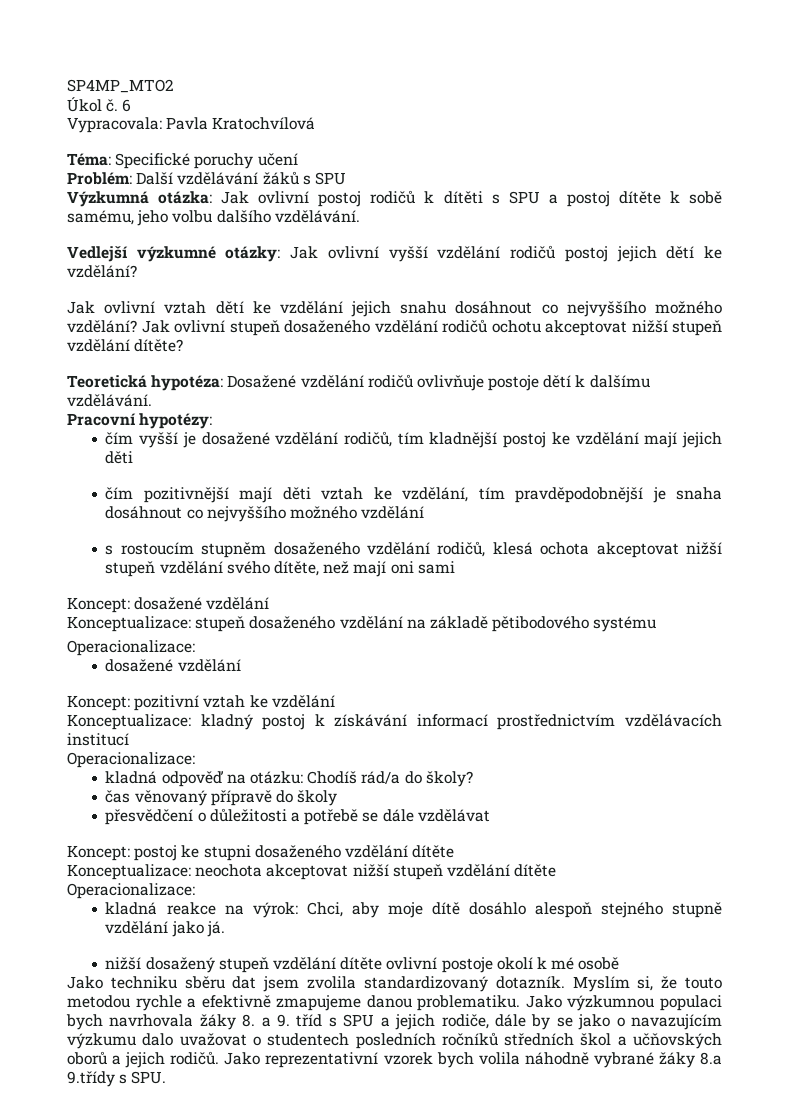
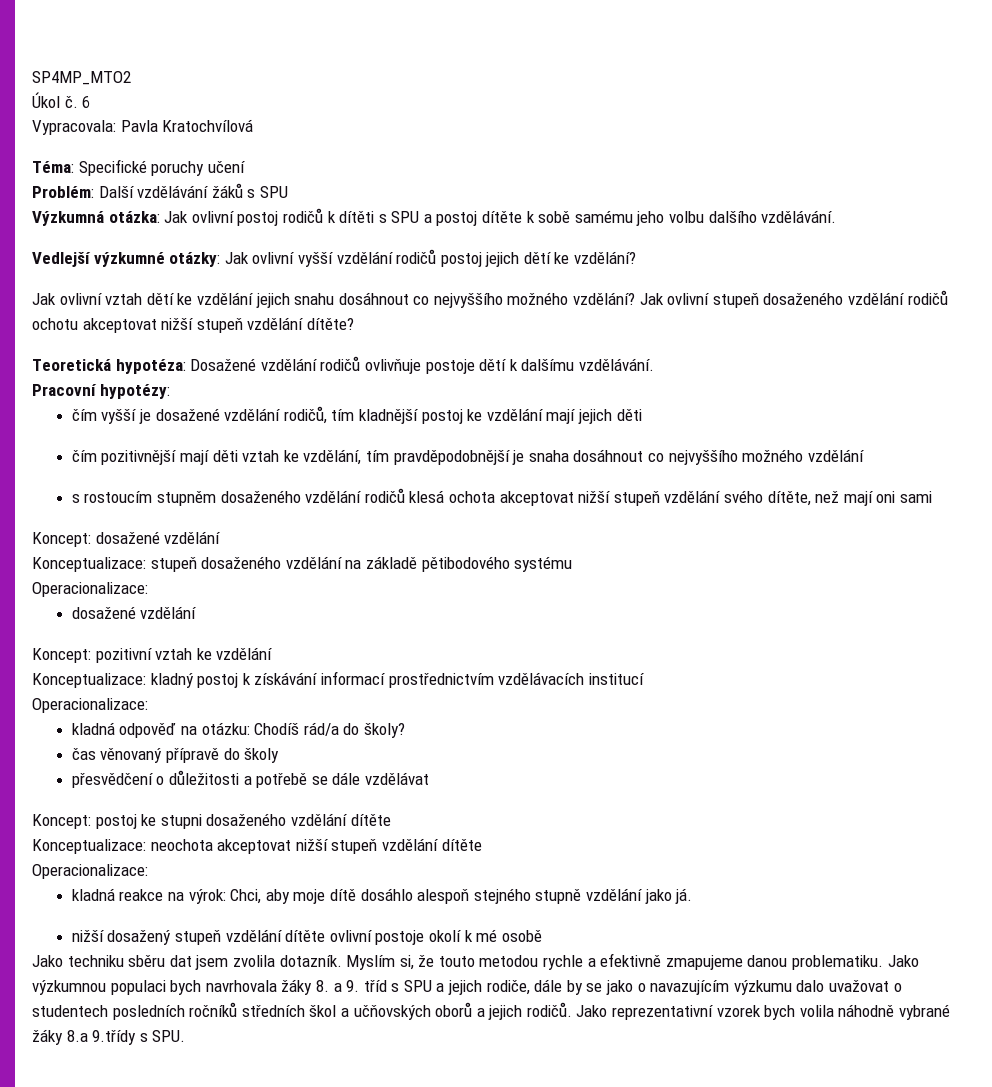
[67,210,134,225] samému, -> [574,210,633,223] samému
[437,541,486,557] rodičů, -> [364,488,405,503] rodičů
[363,976,488,992] standardizovaný -> (275, 961) none

